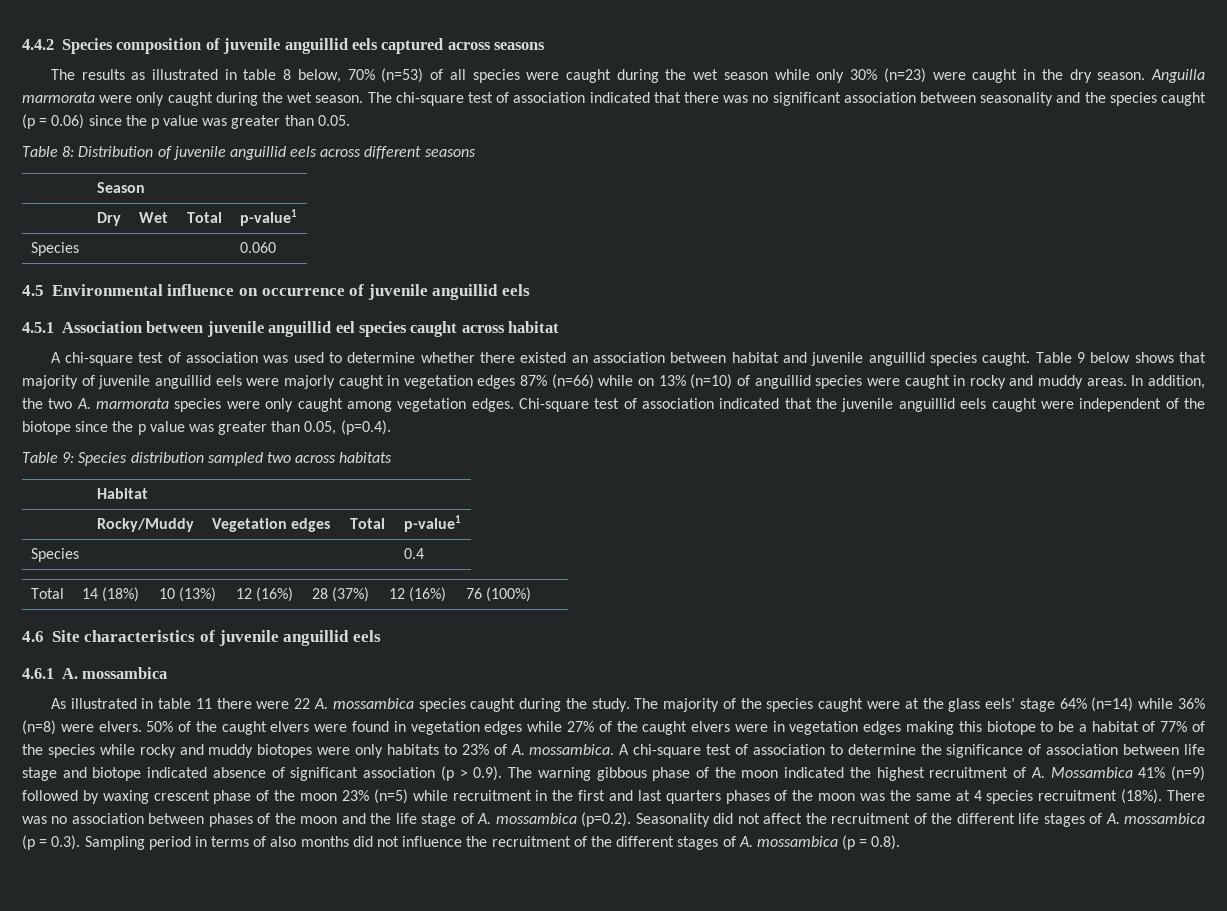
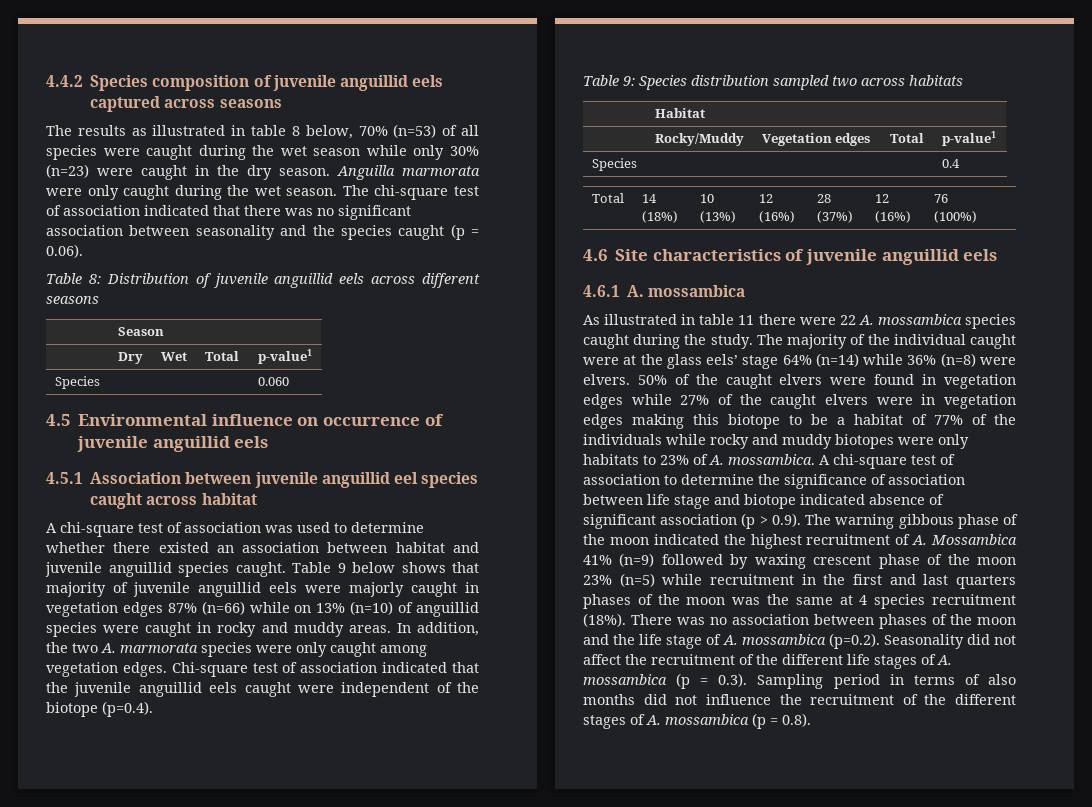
[51,114,350,129] 0.06) since the p value was greater than 0.05. -> [46,244,83,258] 0.06).
[75,421,337,435] since the p value was greater than 0.05, -> (98, 709) none
[766,698,814,712] species -> [893,334,966,345] individual
[47,744,95,758] species -> [583,434,662,445] individuals

